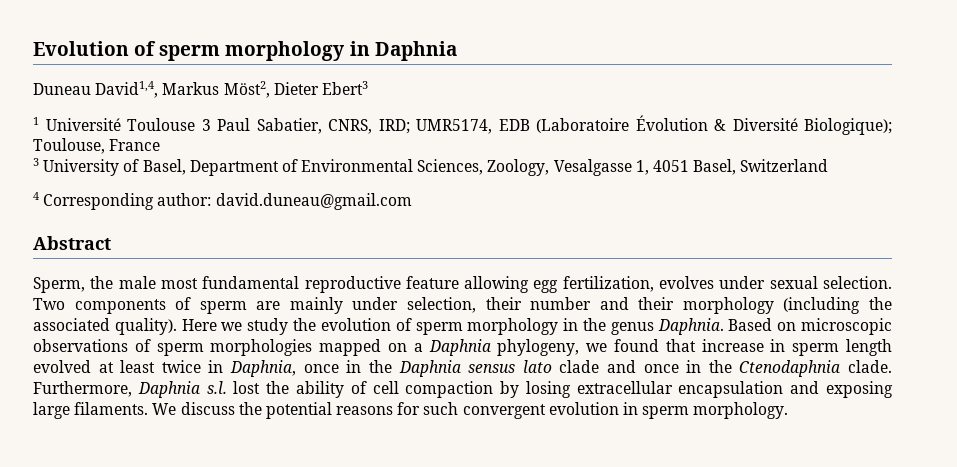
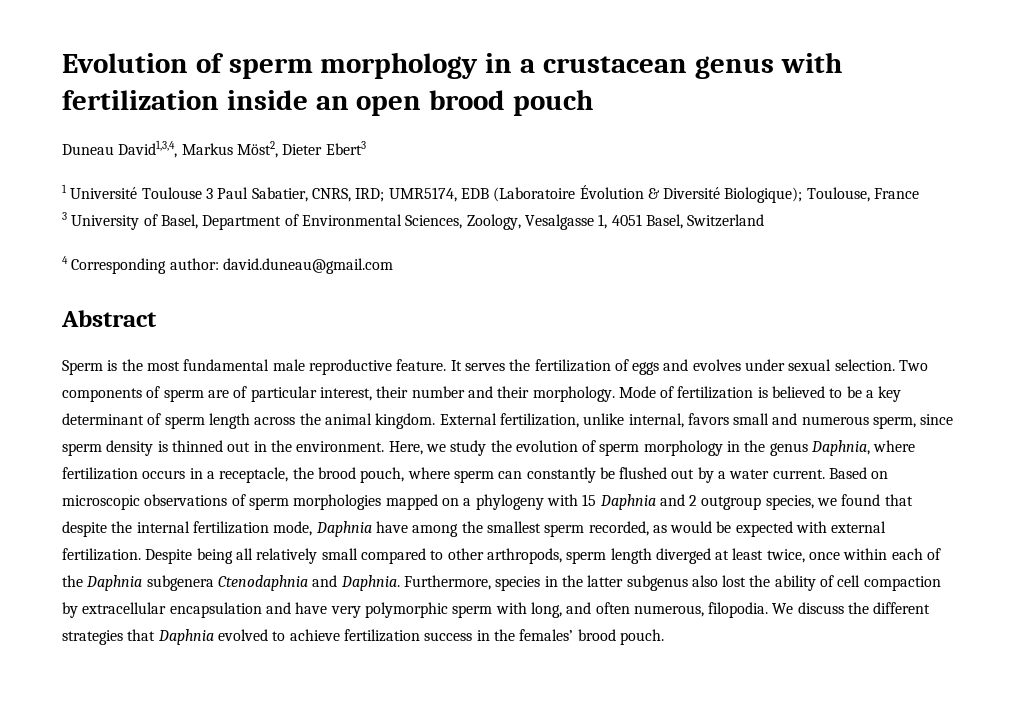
[374,41,457,61] Daphnia -> [520,52,842,79] [62,89,594,116] a crustacean genus with fertilization inside an open brood pouch
[95,81,159,98] David1,4, -> [118,140,178,158] David1,3,4,
[33,276,654,293] Sperm, the male most fundamental reproductive feature allowing egg fertilization, -> [62,359,689,375] Sperm is the most fundamental male reproductive feature. It serves the fertilization of eggs and
[289,297,476,314] mainly under selection, -> [233,386,372,402] of particular interest,
[682,297,892,314] [33,318,217,335] morphology (including the associated quality). Here -> [532,386,902,402] [62,413,954,429] [62,440,423,456] morphology. Mode of fertilization is believed to be a key determinant of sperm length across the animal kingdom. External fertilization, unlike internal, favors small and numerous sperm, since sperm density is thinned out in the environment. Here,
[657,318,724,335] Daphnia. -> [811,440,916,456] [62,467,825,483] Daphnia, where fertilization occurs in a receptacle, the brood pouch, where sperm can constantly be flushed out by a water current.
[428,339,892,356] [33,360,91,373] Daphnia phylogeny, we found that increase in sperm length evolved -> [475,494,913,510] [62,521,887,537] [62,548,711,564] phylogeny with 15 Daphnia and 2 outgroup species, we found that despite the internal fertilization mode, Daphnia have among the smallest sperm recorded, as would be expected with external fertilization. Despite being all relatively small compared to other arthropods, sperm length diverged
[161,360,892,377] [33,381,227,398] twice in Daphnia, once in the Daphnia sensus lato clade and once in the Ctenodaphnia clade. Furthermore, Daphnia s.l. -> [766,548,942,563] [62,575,718,591] twice, once within each of the Daphnia subgenera Ctenodaphnia and Daphnia. Furthermore, species in the latter subgenus also
[525,381,571,398] losing -> (78, 610) none
[826,381,894,398] [33,402,789,419] exposing large filaments. We discuss the potential reasons for such convergent evolution in sperm morphology. -> [295,602,931,618] [62,629,664,645] have very polymorphic sperm with long, and often numerous, filopodia. We discuss the different strategies that Daphnia evolved to achieve fertilization success in the females’ brood pouch.

